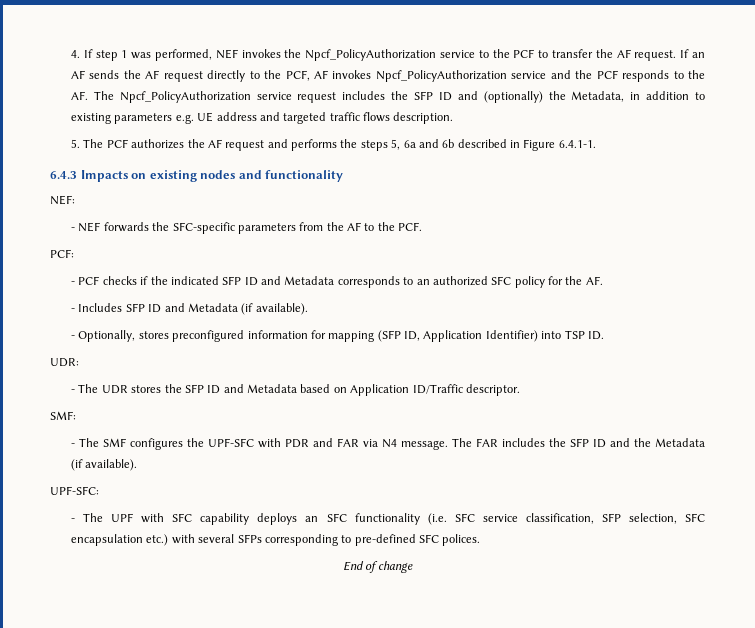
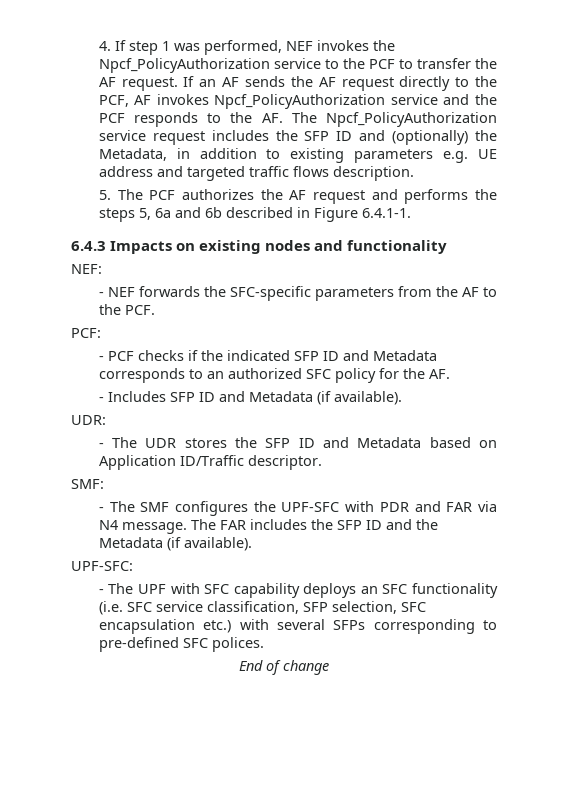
[71,330,604,342] // - Optionally, stores preconfigured information for mapping (SFP ID, Application Identifier) into TSP ID. -> (402, 398) none

